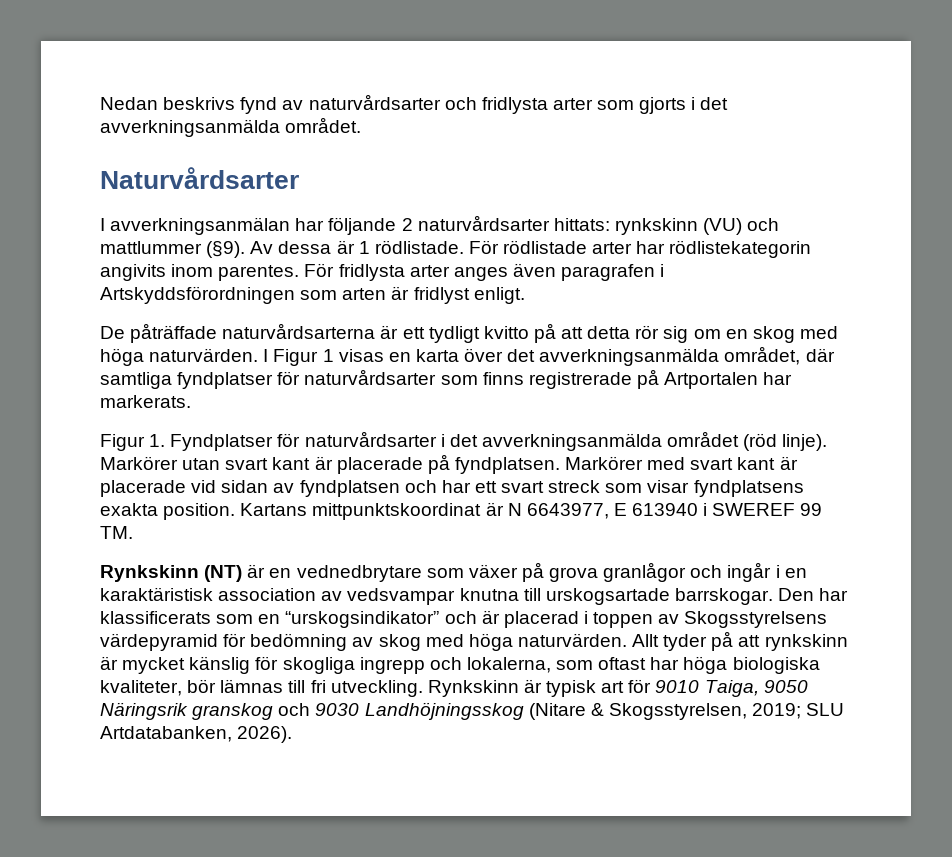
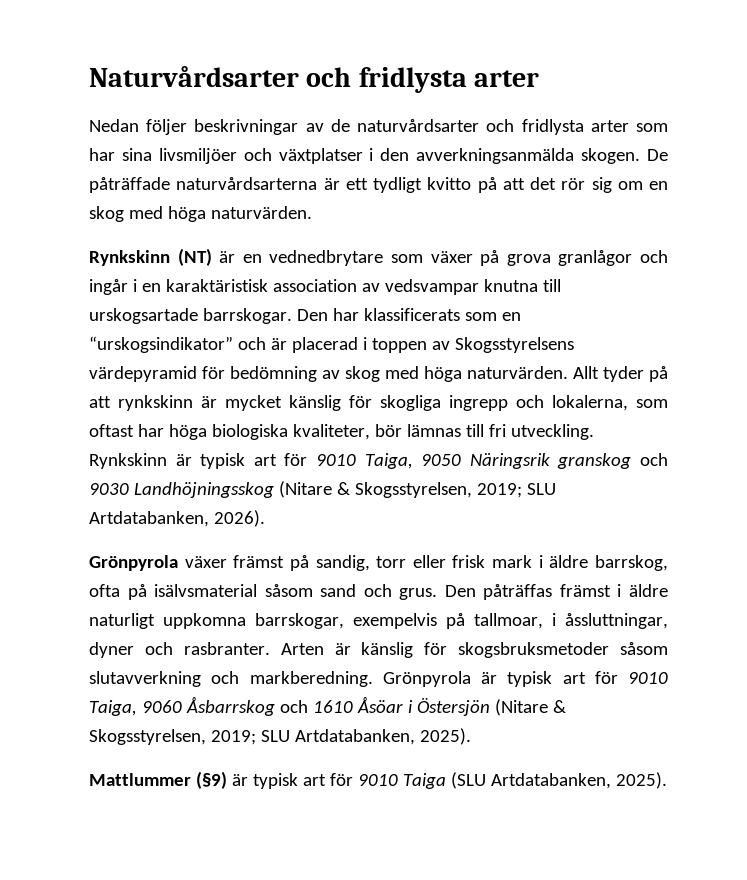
[100,97,304,114] Nedan beskrivs fynd av -> [89,66,540,93] [89,119,350,135] Naturvårdsarter och fridlysta arter // Nedan följer beskrivningar av de
[639,97,729,114] [100,117,362,137] [100,167,299,189] [100,215,780,235] [100,240,812,258] [100,263,665,281] [100,286,525,304] gjorts i det avverkningsanmälda området. // Naturvårdsarter // I avverkningsanmälan har följande 2 naturvårdsarter hittats: rynkskinn (VU) och mattlummer (§9). Av dessa är 1 rödlistade. För rödlistade arter har rödlistekategorin angivits inom parentes. För fridlysta arter anges även paragrafen i Artskyddsförordningen som arten är fridlyst enligt. // -> [89,148,641,164] har sina livsmiljöer och växtplatser i den avverkningsanmälda skogen.
[587,326,631,339] detta -> [530,177,556,190] det
[263,346,835,366] [100,369,793,389] [100,395,191,408] [100,431,828,451] [100,454,798,474] [100,480,804,497] [100,502,823,520] [100,526,133,539] I Figur 1 visas en karta över det avverkningsanmälda området, där samtliga fyndplatser för naturvårdsarter som finns registrerade på Artportalen har markerats. // Figur 1. Fyndplatser för naturvårdsarter i det avverkningsanmälda området (röd linje). Markörer utan svart kant är placerade på fyndplatsen. Markörer med svart kant är placerade vid sidan av fyndplatsen och har ett svart streck som visar fyndplatsens exakta position. Kartans mittpunktskoordinat är N 6643977, E 613940 i SWEREF 99 TM. -> (312, 212) none
(293, 734) none -> [89,555,668,571] [89,584,668,600] [89,613,668,629] [89,642,668,658] [89,671,668,687] [89,696,566,716] [89,728,471,745] [89,771,667,789] // Grönpyrola växer främst på sandig, torr eller frisk mark i äldre barrskog, ofta på isälvsmaterial såsom sand och grus. Den påträffas främst i äldre naturligt uppkomna barrskogar, exempelvis på tallmoar, i åssluttningar, dyner och rasbranter. Arten är känslig för skogsbruksmetoder såsom slutavverkning och markberedning. Grönpyrola är typisk art för 9010 Taiga, 9060 Åsbarrskog och 1610 Åsöar i Östersjön (Nitare & Skogsstyrelsen, 2019; SLU Artdatabanken, 2025). // Mattlummer (§9) är typisk art för 9010 Taiga (SLU Artdatabanken, 2025).

